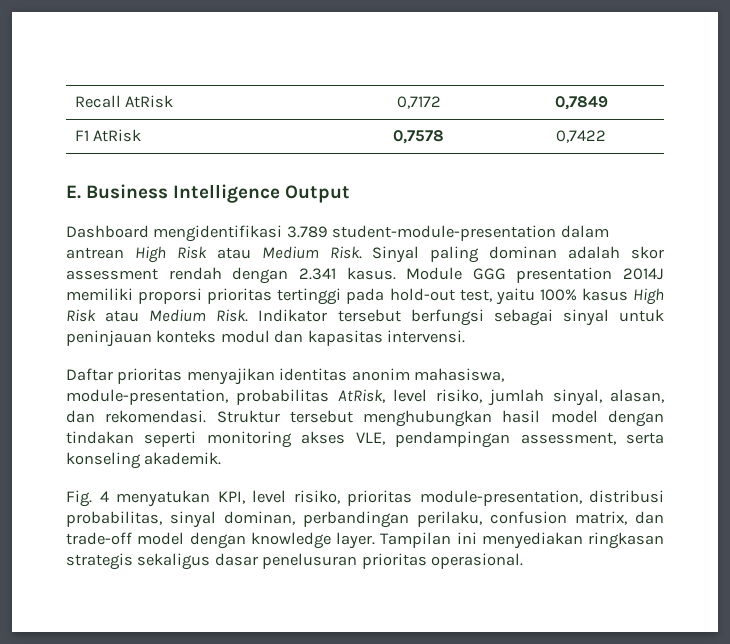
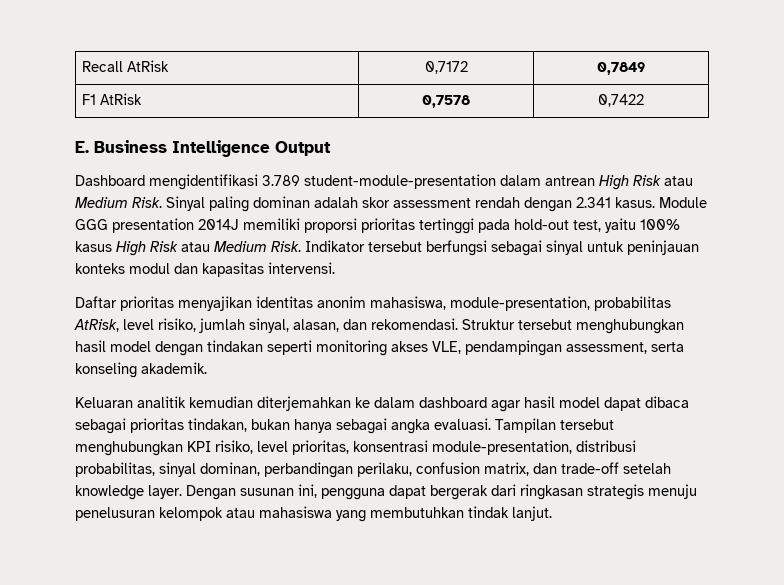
[66,490,412,507] Fig. 4 menyatukan KPI, level risiko, prioritas -> [75,396,689,412] [75,418,614,434] [75,440,428,456] Keluaran analitik kemudian diterjemahkan ke dalam dashboard agar hasil model dapat dibaca sebagai prioritas tindakan, bukan hanya sebagai angka evaluasi. Tampilan tersebut menghubungkan KPI risiko, level prioritas, konsentrasi
[137,532,664,549] [66,553,524,570] model dengan knowledge layer. Tampilan ini menyediakan ringkasan strategis sekaligus dasar penelusuran prioritas operasional. -> [623,463,671,474] [75,484,697,500] [75,506,552,522] setelah knowledge layer. Dengan susunan ini, pengguna dapat bergerak dari ringkasan strategis menuju penelusuran kelompok atau mahasiswa yang membutuhkan tindak lanjut.

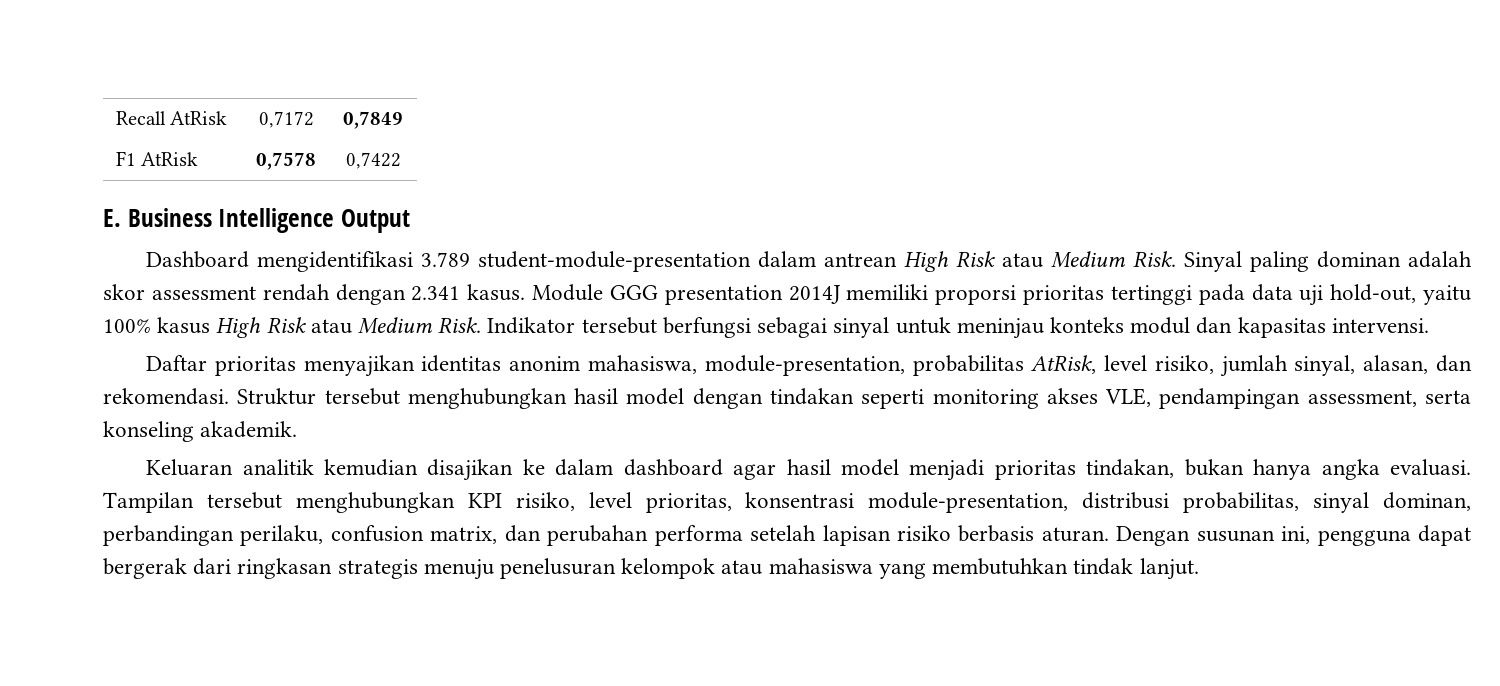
[514,219,601,232] hold-out test, -> [1251,284,1417,306] data uji hold-out,
[627,240,699,255] peninjauan -> [956,318,1044,339] meninjau
[257,396,351,411] diterjemahkan -> [427,459,514,481] disajikan
[604,396,689,411] [75,418,126,434] dapat dibaca sebagai -> [909,459,985,481] menjadi
[336,418,387,434] sebagai -> (1312, 469) none
[561,462,671,474] [75,485,182,500] trade-off setelah knowledge layer. -> [547,525,1109,546] perubahan performa setelah lapisan risiko berbasis aturan.

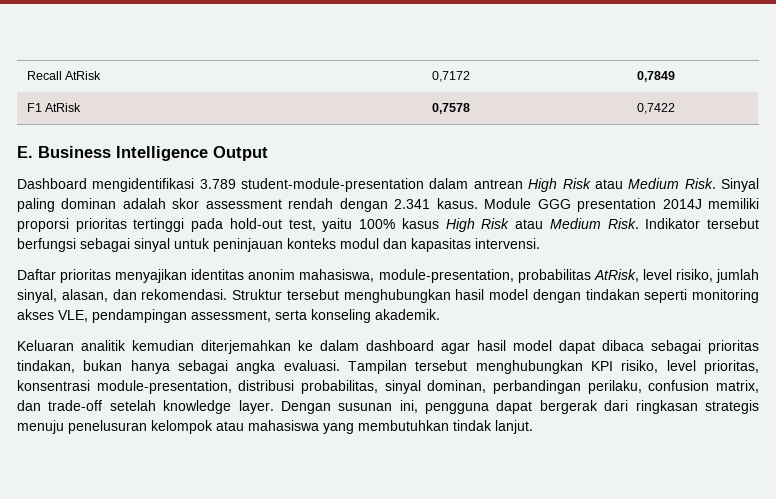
[1251,284,1417,306] data uji hold-out, -> [229,218,316,231] hold-out test,
[956,318,1044,339] meninjau -> [213,238,283,252] peninjauan
[427,459,514,481] disajikan -> [201,340,291,354] diterjemahkan
[909,459,985,481] menjadi -> [559,340,701,354] dapat dibaca sebagai
(1312, 469) none -> [178,360,228,374] sebagai
[547,525,1109,546] perubahan performa setelah lapisan risiko berbasis aturan. -> [48,400,274,414] trade-off setelah knowledge layer.

